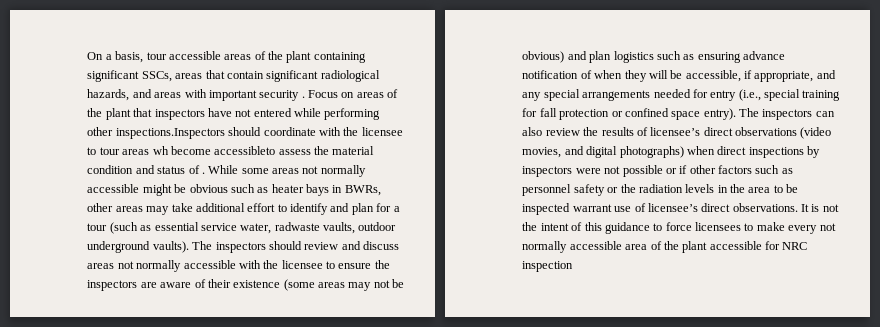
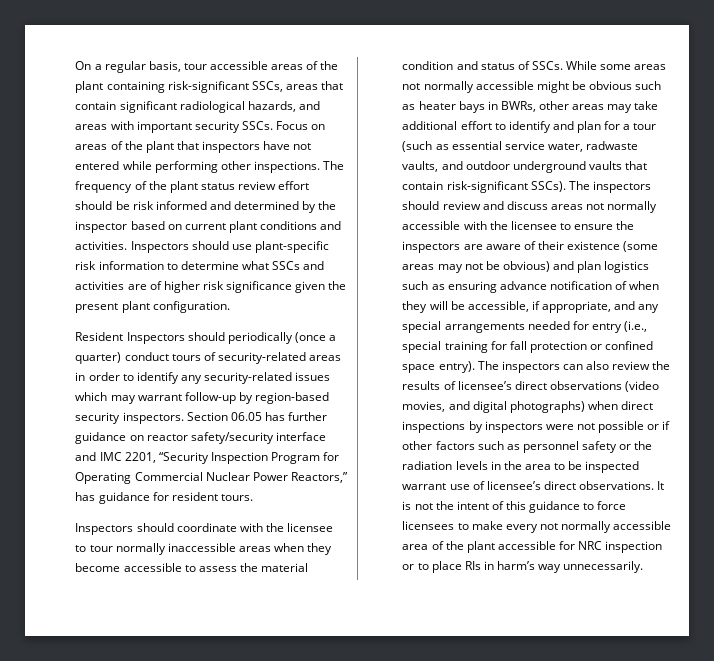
(112, 57) none -> [104,61,146,73] regular
[87,70,140,82] significant -> [167,81,249,93] risk-significant
[301,96,305,98] . -> [241,121,273,130] SSCs.
[115,128,225,139] inspections.Inspectors -> [253,161,344,173] [75,181,310,193] [75,201,337,213] [75,221,342,233] [75,241,329,253] [75,261,325,270] [75,281,347,293] [75,301,230,313] [75,332,336,344] [75,352,341,364] [75,372,331,384] [75,392,329,404] [75,412,327,424] [75,432,326,444] [75,452,340,464] [75,472,348,484] [75,492,253,504] [75,523,134,535] inspections. The frequency of the plant status review effort should be risk informed and determined by the inspector based on current plant conditions and activities. Inspectors should use plant-specific risk information to determine what SSCs and activities are of higher risk significance given the present plant configuration. // Resident Inspectors should periodically (once a quarter) conduct tours of security-related areas in order to identify any security-related issues which may warrant follow-up by region-based security inspectors. Section 06.05 has further guidance on reactor safety/security interface and IMC 2201, “Security Inspection Program for Operating Commercial Nuclear Power Reactors,” has guidance for resident tours. // Inspectors
[122,146,276,155] areas wh become accessibleto -> [115,543,333,555] [75,563,196,572] normally inaccessible areas when they become accessible to
[201,172,205,174] . -> [531,61,563,70] SSCs.
(356, 228) none -> [441,161,463,170] and
[152,241,189,253] vaults). -> [588,161,647,170] [402,181,566,193] vaults that contain risk-significant SSCs).
(574, 266) none -> [402,561,644,573] or to place RIs in harm’s way unnecessarily.

